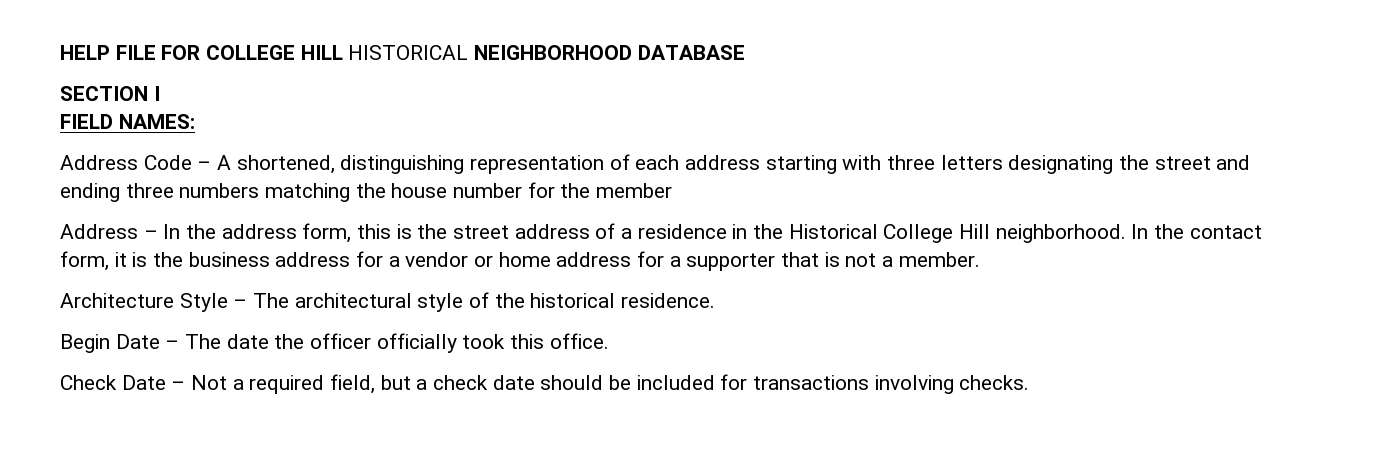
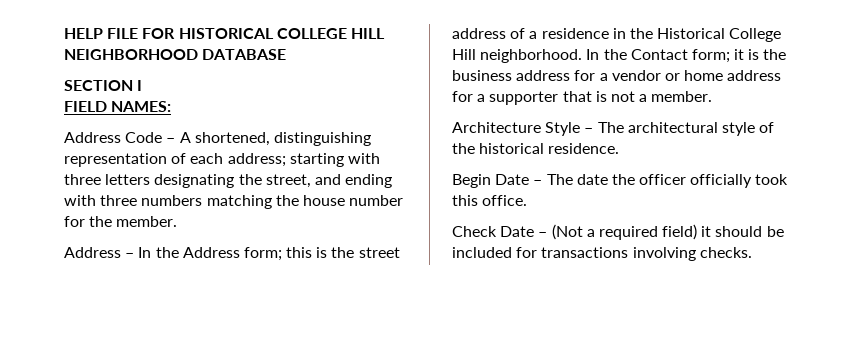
(201, 52) none -> [178,28,274,39] HISTORICAL
[348,45,469,60] HISTORICAL -> (385, 33) none
[685,155,761,170] address -> [227,153,286,167] address;
[1154,156,1211,170] street -> [265,174,311,188] street,
(120, 192) none -> [64,195,96,206] with
[596,183,673,198] member -> [116,216,178,227] member.
[221,223,352,243] address form, -> [182,247,282,261] Address form;
[1189,225,1262,239] [60,251,109,271] contact form, -> [630,49,730,63] Contact form;
[191,375,228,390] Not -> [551,224,583,240] (Not
[330,374,535,394] field, but a check date -> [662,224,712,240] field) it

